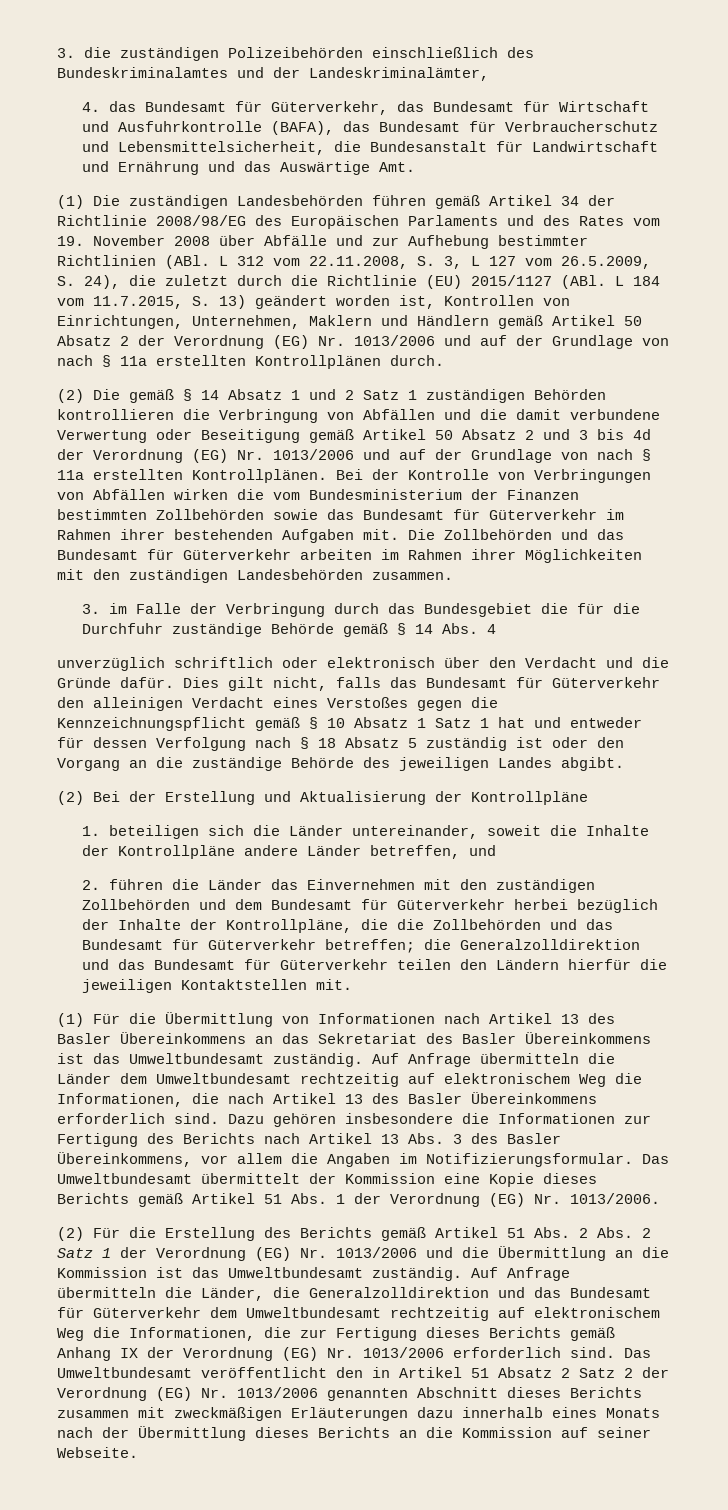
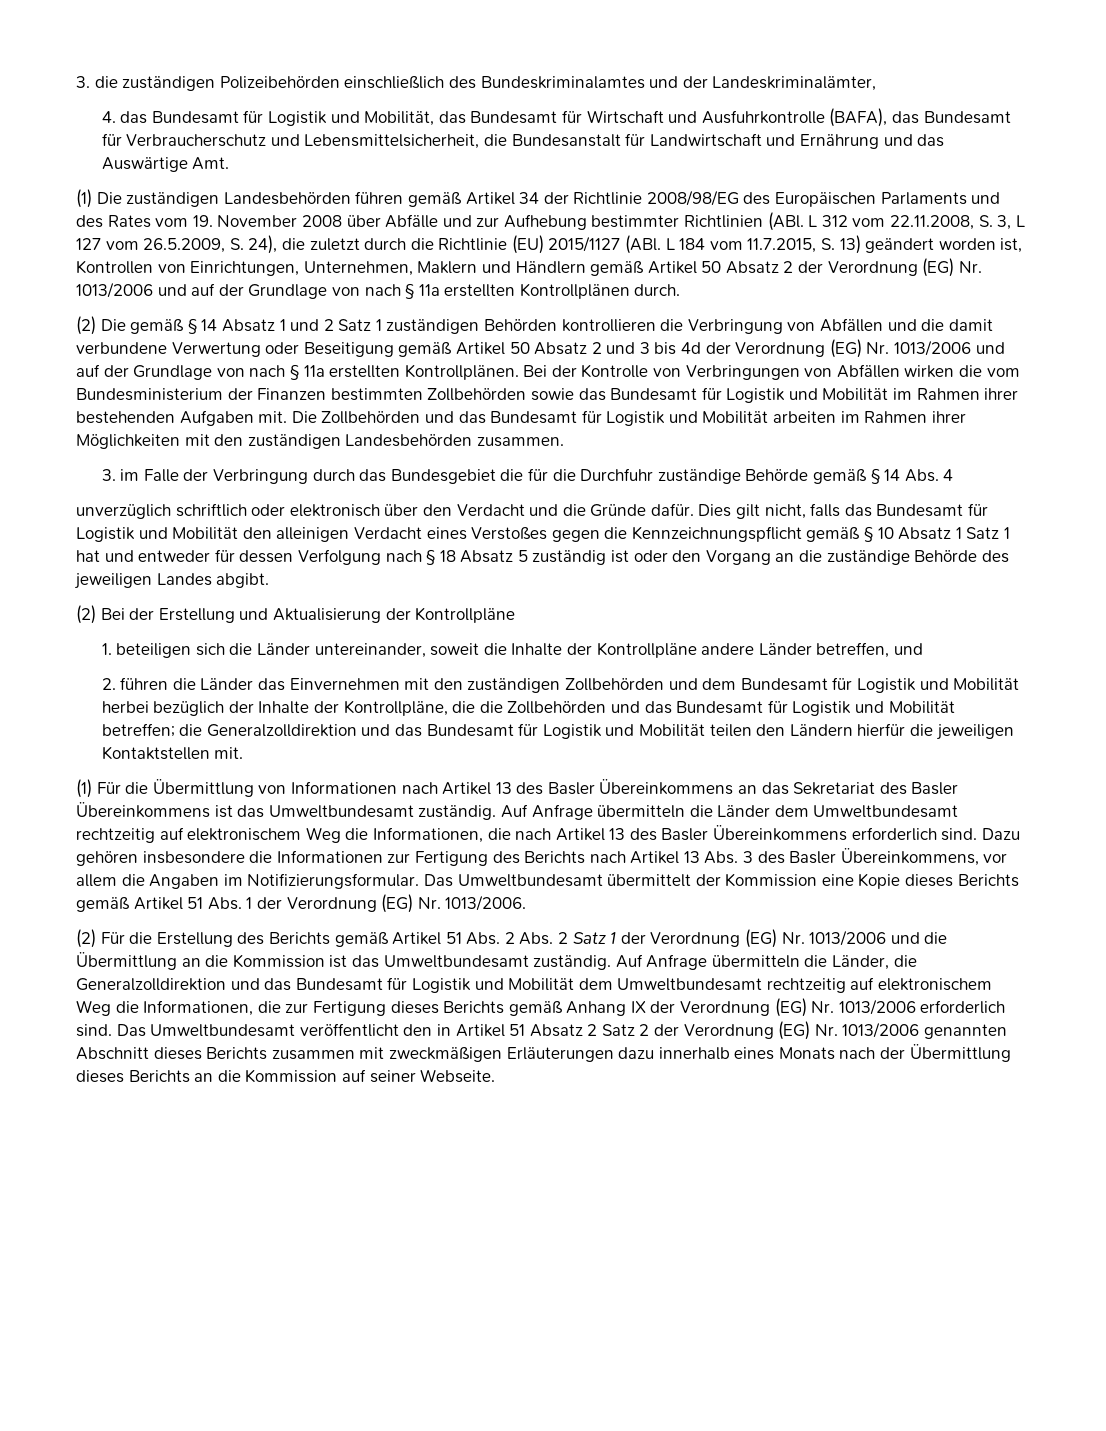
[270,101,388,115] Güterverkehr, -> [268,111,435,126] Logistik und Mobilität,
[489,509,597,520] Güterverkehr -> [726,388,889,403] Logistik und Mobilität
[183,549,291,560] Güterverkehr -> [606,411,769,426] Logistik und Mobilität
[552,677,660,688] Güterverkehr -> [76,527,239,542] Logistik und Mobilität
[396,899,505,910] Güterverkehr -> [856,678,1020,693] Logistik und Mobilität
[207,939,316,950] Güterverkehr -> [792,701,955,716] Logistik und Mobilität
[279,959,388,970] Güterverkehr -> [542,724,706,739] Logistik und Mobilität
[93,1307,201,1318] Güterverkehr -> [411,978,575,993] Logistik und Mobilität

